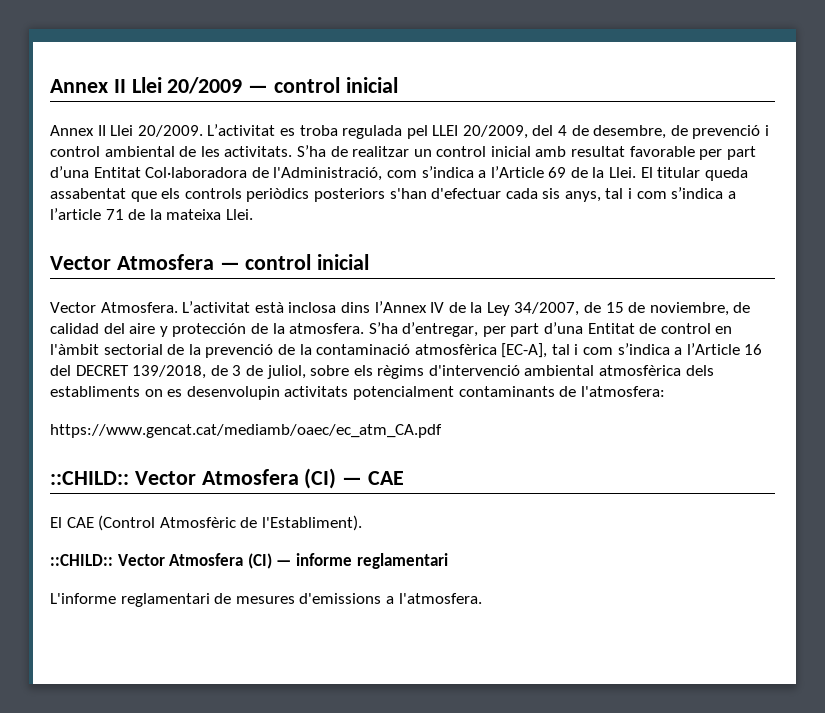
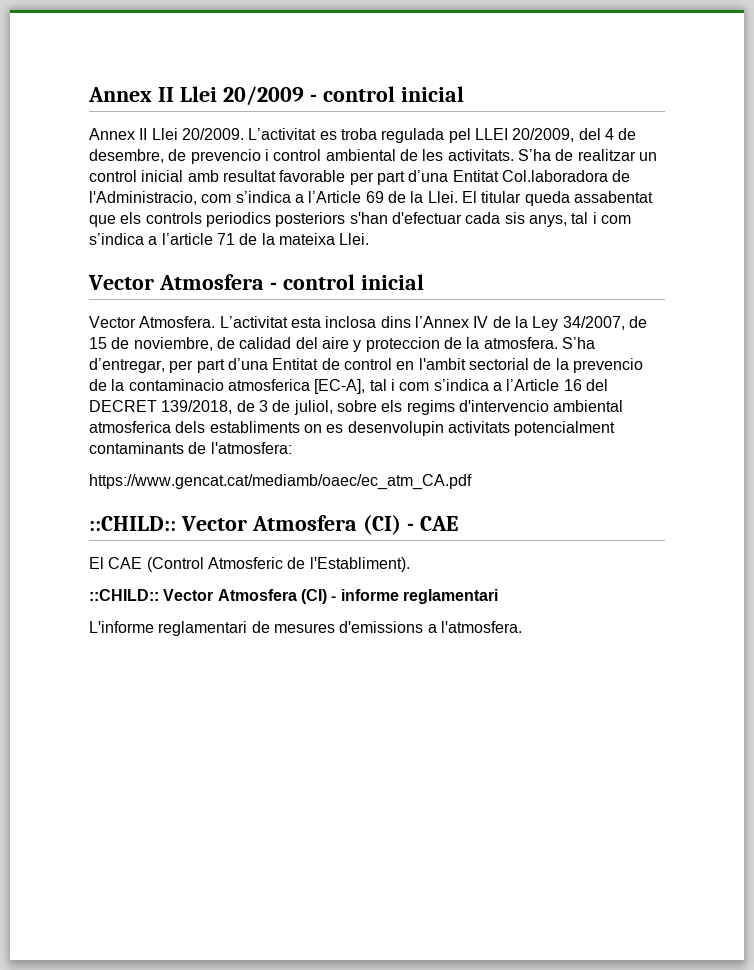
[248,85,269,93] — -> [309,94,317,102] -
[692,125,761,139] prevenció -> [190,149,261,164] prevencio
[145,167,383,181] Col·laboradora de l'Administració, -> [501,170,631,182] [89,191,197,205] Col.laboradora de l'Administracio,
[246,188,310,202] periòdics -> [205,212,271,227] periodics
[219,262,240,270] — -> [269,282,277,290] -
[254,302,284,313] està -> [290,317,321,328] esta
[172,323,247,337] protección -> [365,337,440,352] proteccion
[50,344,99,355] l'àmbit -> [418,358,466,370] l'ambit
[205,344,497,358] prevenció de la contaminació atmosfèrica -> [572,358,643,373] [89,379,310,391] prevencio de la contaminacio atmosferica
[377,365,682,379] règims d'intervenció ambiental atmosfèrica -> [406,400,624,415] [89,421,171,433] regims d'intervencio ambiental atmosferica
[342,477,363,485] — -> [406,523,414,531] -
[159,517,236,528] Atmosfèric -> [207,557,283,569] Atmosferic
[276,560,292,566] — -> [331,596,337,601] -

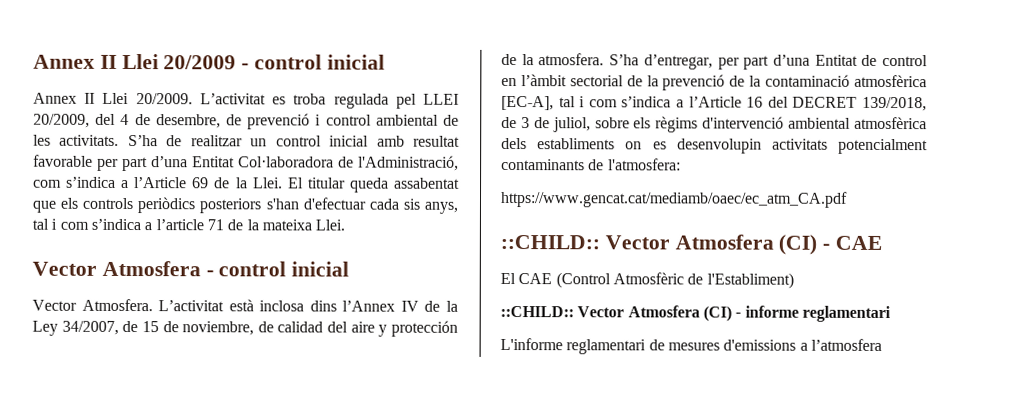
[190,149,261,164] prevencio -> [247,113,311,130] prevenció
[501,170,631,182] [89,191,197,205] Col.laboradora de l'Administracio, -> [238,155,459,171] Col·laboradora de l'Administració,
[205,212,271,227] periodics -> [137,197,197,214] periòdics
[290,317,321,328] esta -> [228,299,254,312] està
[365,337,440,352] proteccion -> [390,320,458,337] protección
[418,358,466,370] l'ambit -> [520,74,567,87] l’àmbit
[572,358,643,373] [89,379,310,391] prevencio de la contaminacio atmosferica -> [662,74,927,91] prevenció de la contaminació atmosfèrica
[406,400,624,415] [89,421,171,433] regims d'intervencio ambiental atmosferica -> [655,116,927,133] règims d'intervenció ambiental atmosfèrica
[207,557,410,572] Atmosferic de l'Establiment). -> [612,272,794,289] Atmosfèric de l'Establiment)
[440,621,522,633] l'atmosfera. -> [810,338,882,351] l’atmosfera

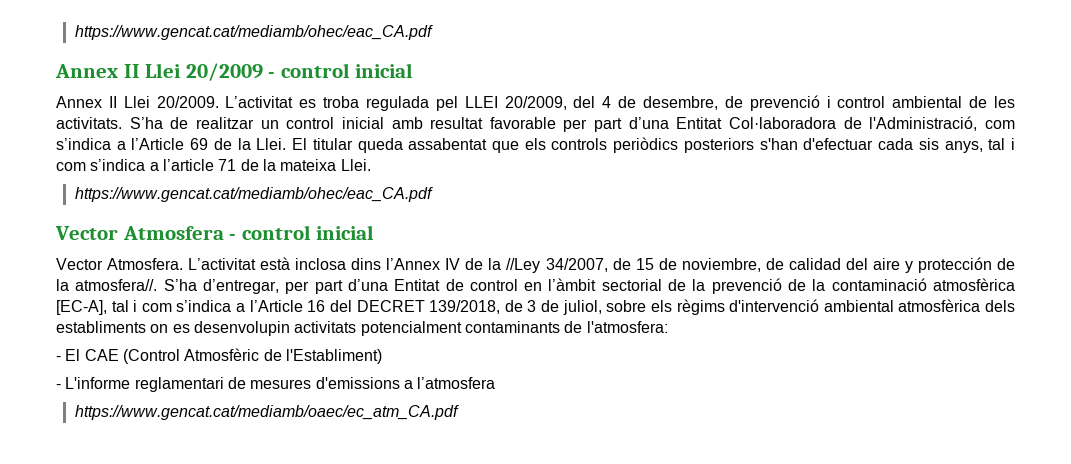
(33, 61) none -> [74,25,433,40] https://www.gencat.cat/mediamb/ohec/eac_CA.pdf //
(346, 225) none -> [74,187,433,202] // https://www.gencat.cat/mediamb/ohec/eac_CA.pdf
[32,320,58,336] Ley -> [506,258,541,273] //Ley
[538,53,605,66] atmosfera. -> [75,279,158,291] atmosfera//.
[500,190,848,208] [500,234,883,255] https://www.gencat.cat/mediamb/oaec/ec_atm_CA.pdf // ::CHILD:: Vector Atmosfera (CI) - CAE // -> [56,356,61,361] -
[500,305,891,323] ::CHILD:: Vector Atmosfera (CI) - informe reglamentari // -> [56,384,61,389] -
(882, 344) none -> [74,405,459,420] // https://www.gencat.cat/mediamb/oaec/ec_atm_CA.pdf

